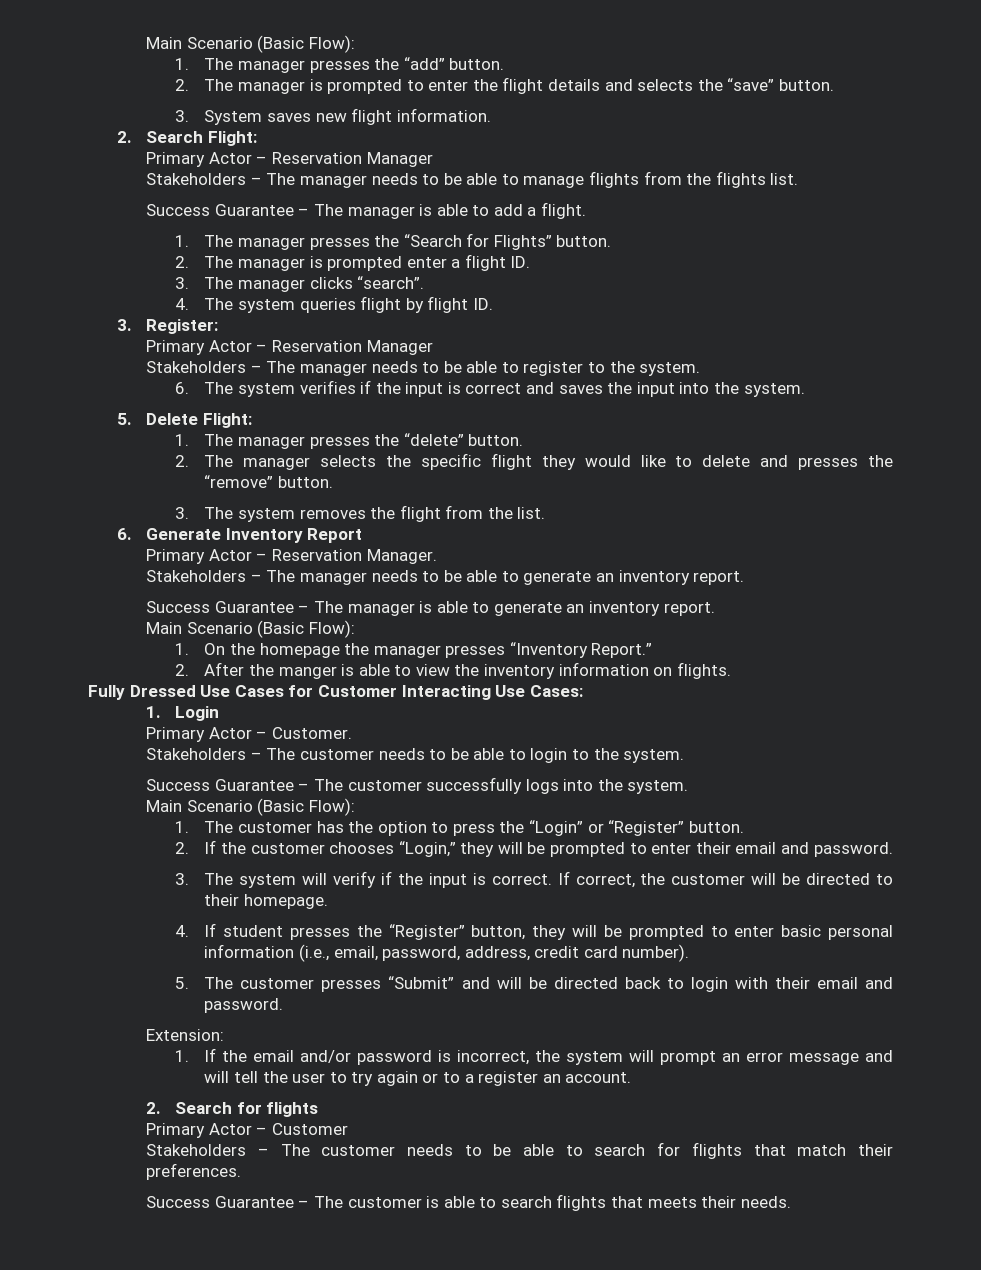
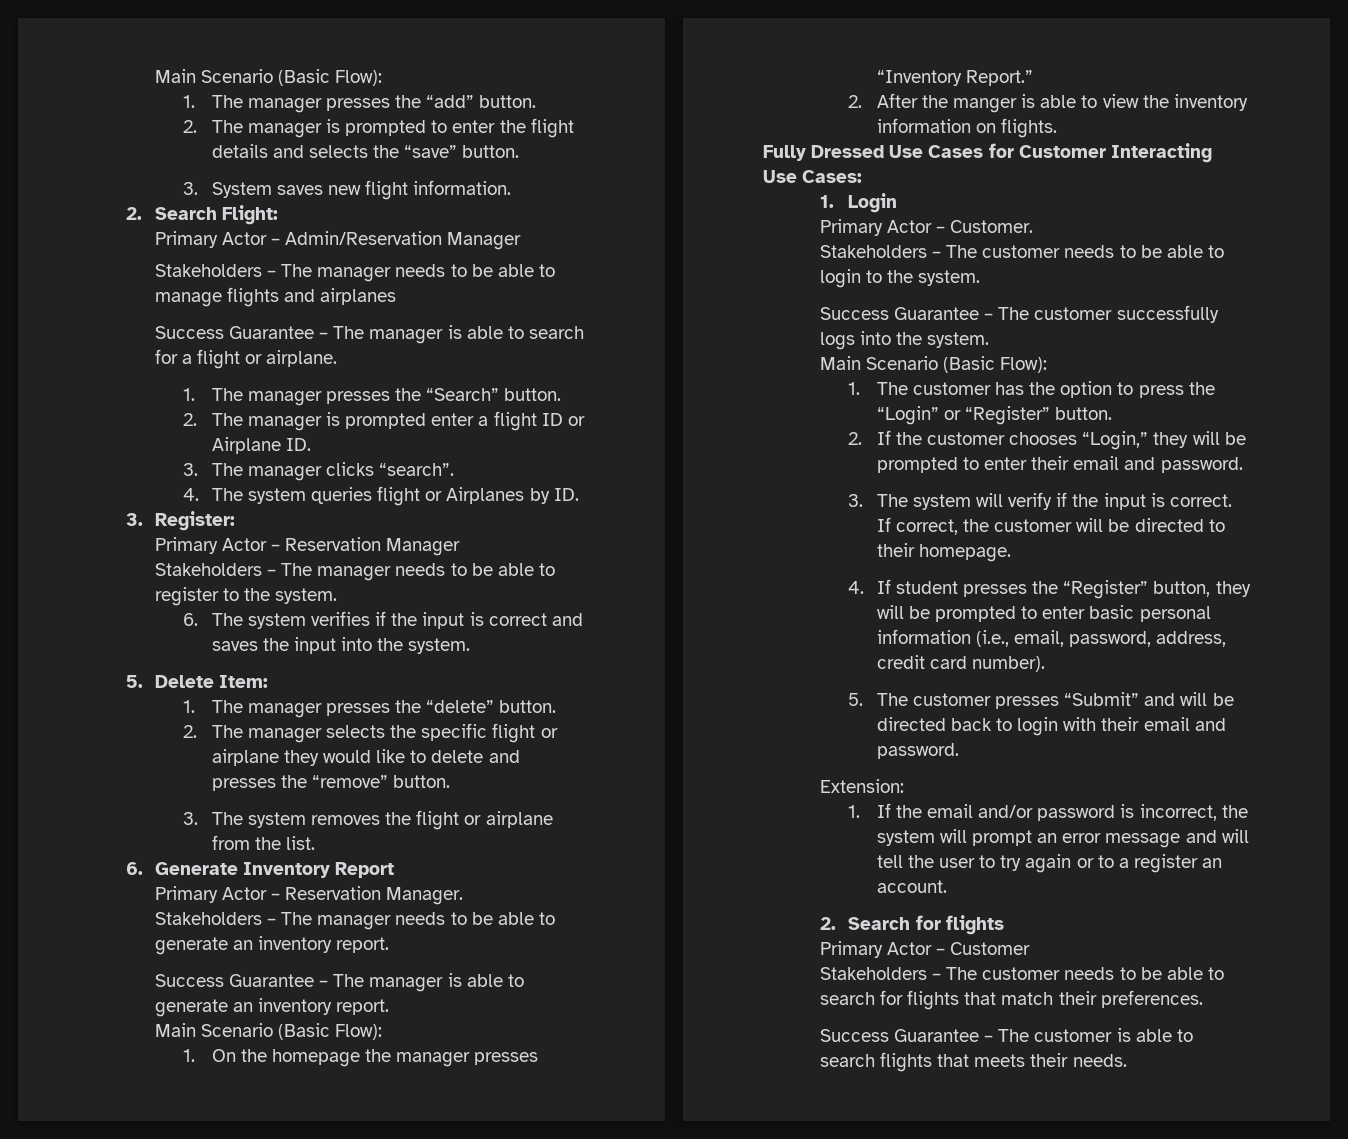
[271,152,362,164] Reservation -> [285,231,443,245] Admin/Reservation
[643,171,799,188] [146,202,587,219] [175,233,552,250] from the flights list. // Success Guarantee – The manager is able to add a flight. // 1. The manager presses the “Search for Flights” -> [284,288,397,305] [154,325,584,344] [154,349,338,369] [183,388,500,406] and airplanes // Success Guarantee – The manager is able to search for a flight or airplane. // 1. The manager presses the “Search”
(506, 262) none -> [541,413,585,426] [211,437,281,454] ID or Airplane
[405,296,469,313] by flight -> [425,487,550,504] or Airplanes by
[202,413,252,428] Flight: -> [219,675,269,688] Item:
(532, 461) none -> [540,728,558,738] [211,749,279,766] or airplane
(441, 513) none -> [464,811,553,828] or airplane

